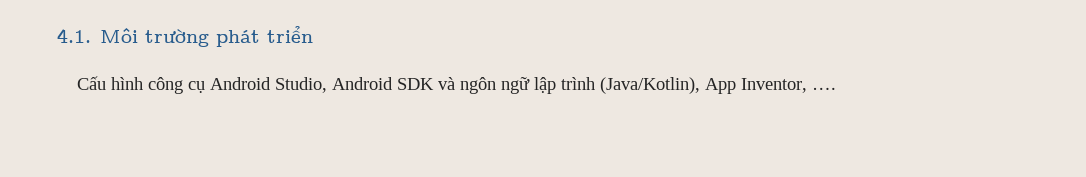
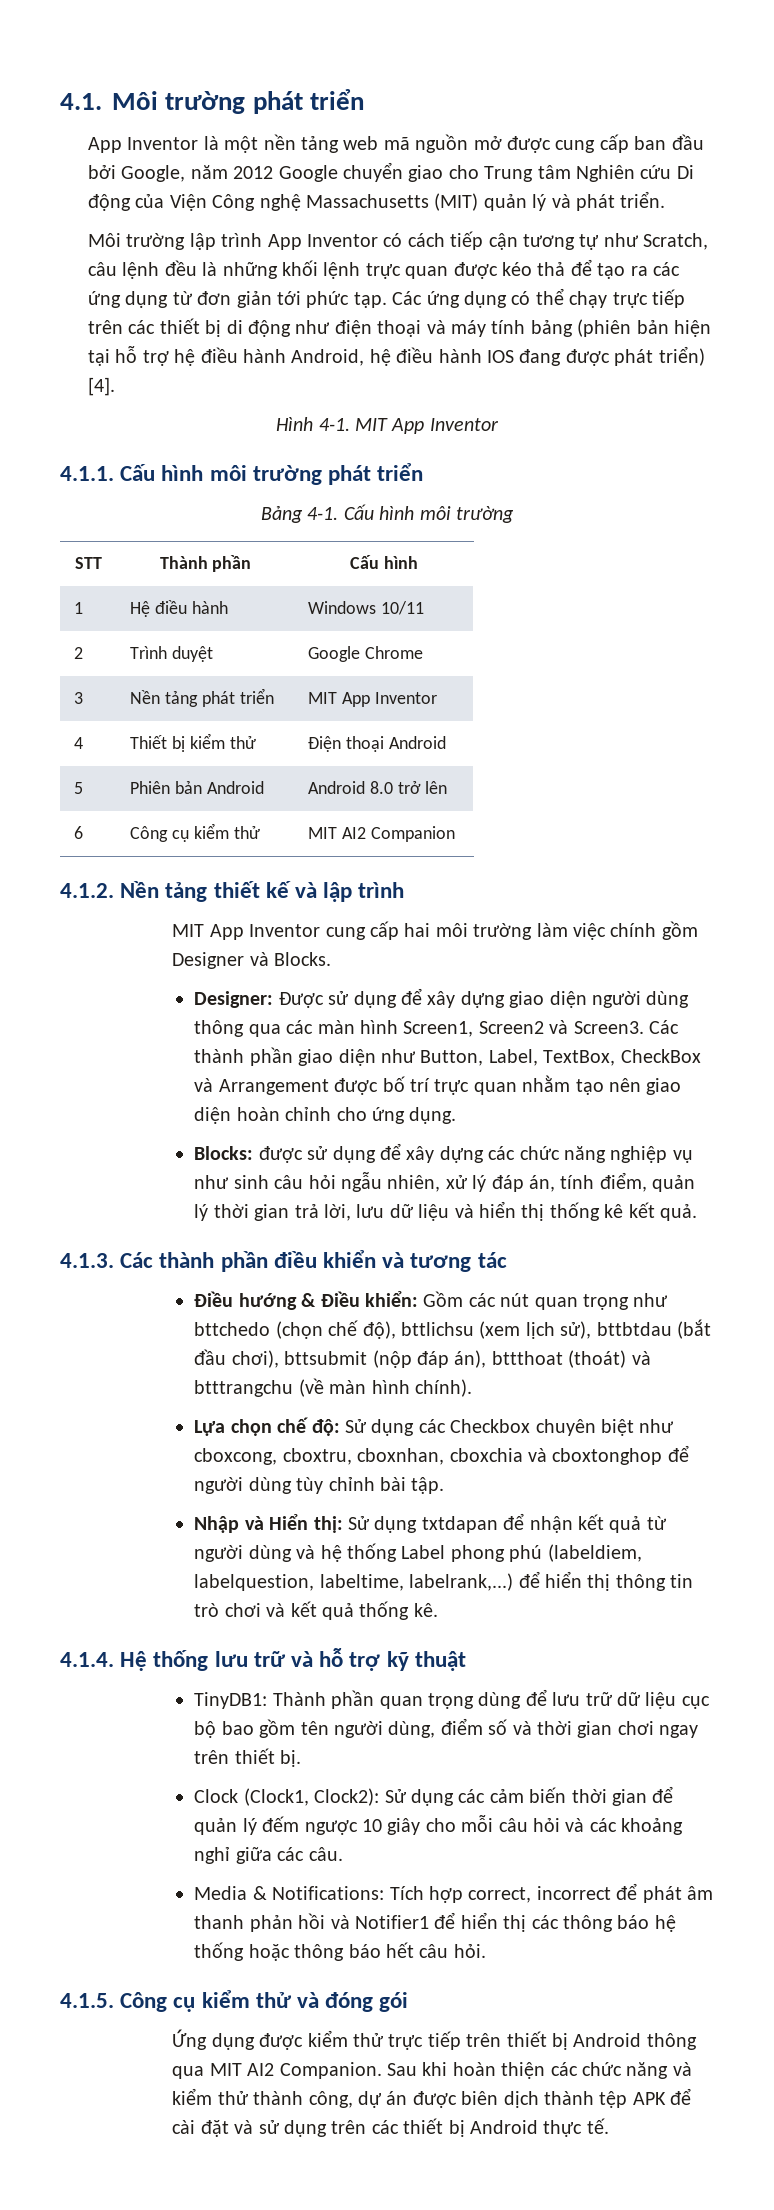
[77,76,837,94] Cấu hình công cụ Android Studio, Android SDK và ngôn ngữ lập trình (Java/Kotlin), App Inventor, …. -> [88,134,704,153] [88,162,694,182] [88,191,666,211] [88,231,709,250] [88,259,681,279] [88,288,686,308] [88,318,712,337] [88,346,705,366] [88,377,116,396] [276,417,499,434] [60,463,424,485] [261,504,514,523] [75,557,102,569] [159,555,252,572] [350,555,418,569] [74,602,84,614] [130,600,229,617] [308,601,425,615] [74,647,84,659] [130,646,214,662] [308,646,424,662] [74,692,84,704] [130,688,274,707] [308,692,438,707] [74,737,84,749] [130,733,256,752] [308,736,447,752] [74,782,84,794] [130,781,265,794] [308,781,447,794] [74,826,84,839] [130,823,260,842] [308,826,456,842] [60,881,405,902] [172,921,698,940] [172,952,332,969] [194,988,690,1008] [194,1020,679,1037] [194,1047,701,1066] [194,1075,682,1095] [194,1107,457,1124] [194,1143,693,1163] [194,1172,696,1192] [194,1201,697,1221] [60,1250,507,1272] [194,1291,669,1310] [194,1319,711,1339] [194,1349,651,1368] [194,1378,472,1397] [194,1417,675,1436] [194,1445,689,1465] [194,1477,445,1494] [194,1513,667,1533] [194,1543,642,1562] [194,1571,694,1591] [194,1601,438,1620] [60,1648,466,1671] [194,1689,710,1709] [194,1718,699,1738] [194,1748,302,1767] [194,1786,674,1806] [194,1815,684,1835] [194,1847,343,1864] [194,1883,713,1903] [194,1912,676,1932] [194,1942,486,1961] [60,1990,409,2012] [172,2029,697,2050] [172,2062,692,2079] [172,2088,692,2108] [172,2118,609,2137] App Inventor là một nền tảng web mã nguồn mở được cung cấp ban đầu bởi Google, năm 2012 Google chuyển giao cho Trung tâm Nghiên cứu Di động của Viện Công nghệ Massachusetts (MIT) quản lý và phát triển. // Môi trường lập trình App Inventor có cách tiếp cận tương tự như Scratch, câu lệnh đều là những khối lệnh trực quan được kéo thả để tạo ra các ứng dụng từ đơn giản tới phức tạp. Các ứng dụng có thể chạy trực tiếp trên các thiết bị di động như điện thoại và máy tính bảng (phiên bản hiện tại hỗ trợ hệ điều hành Android, hệ điều hành IOS đang được phát triển) [4]. // Hình 4-1. MIT App Inventor // 4.1.1. Cấu hình môi trường phát triển // Bảng 4-1. Cấu hình môi trường // STT | Thành phần | Cấu hình // 1 | Hệ điều hành | Windows 10/11 // 2 | Trình duyệt | Google Chrome // 3 | Nền tảng phát triển | MIT App Inventor // 4 | Thiết bị kiểm thử | Điện thoại Android // 5 | Phiên bản Android | Android 8.0 trở lên // 6 | Công cụ kiểm thử | MIT AI2 Companion // 4.1.2. Nền tảng thiết kế và lập trình // MIT App Inventor cung cấp hai môi trường làm việc chính gồm Designer và Blocks. // Designer: Được sử dụng để xây dựng giao diện người dùng thông qua các màn hình Screen1, Screen2 và Screen3. Các thành phần giao diện như Button, Label, TextBox, CheckBox và Arrangement được bố trí trực quan nhằm tạo nên giao diện hoàn chỉnh cho ứng dụng. // Blocks: được sử dụng để xây dựng các chức năng nghiệp vụ như sinh câu hỏi ngẫu nhiên, xử lý đáp án, tính điểm, quản lý thời gian trả lời, lưu dữ liệu và hiển thị thống kê kết quả. // 4.1.3. Các thành phần điều khiển và tương tác // Điều hướng & Điều khiển: Gồm các nút quan trọng như bttchedo (chọn chế độ), bttlichsu (xem lịch sử), bttbtdau (bắt đầu chơi), bttsubmit (nộp đáp án), bttthoat (thoát) và btttrangchu (về màn hình chính). // Lựa chọn chế độ: Sử dụng các Checkbox chuyên biệt như cboxcong, cboxtru, cboxnhan, cboxchia và cboxtonghop để người dùng tùy chỉnh bài tập. // Nhập và Hiển thị: Sử dụng txtdapan để nhận kết quả từ người dùng và hệ thống Label phong phú (labeldiem, labelquestion, labeltime, labelrank,...) để hiển thị thông tin trò chơi và kết quả thống kê. // 4.1.4. Hệ thống lưu trữ và hỗ trợ kỹ thuật // TinyDB1: Thành phần quan trọng dùng để lưu trữ dữ liệu cục bộ bao gồm tên người dùng, điểm số và thời gian chơi ngay trên thiết bị. // Clock (Clock1, Clock2): Sử dụng các cảm biến thời gian để quản lý đếm ngược 10 giây cho mỗi câu hỏi và các khoảng nghỉ giữa các câu. // Media & Notifications: Tích hợp correct, incorrect để phát âm thanh phản hồi và Notifier1 để hiển thị các thông báo hệ thống hoặc thông báo hết câu hỏi. // 4.1.5. Công cụ kiểm thử và đóng gói // Ứng dụng được kiểm thử trực tiếp trên thiết bị Android thông qua MIT AI2 Companion. Sau khi hoàn thiện các chức năng và kiểm thử thành công, dự án được biên dịch thành tệp APK để cài đặt và sử dụng trên các thiết bị Android thực tế.

